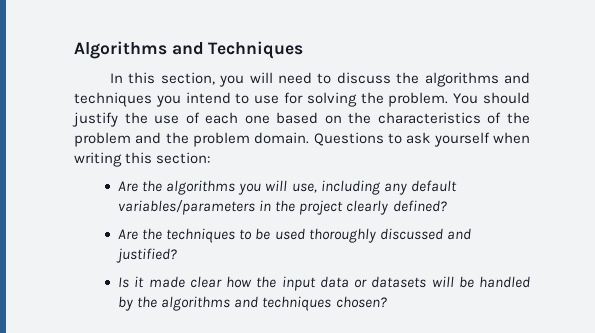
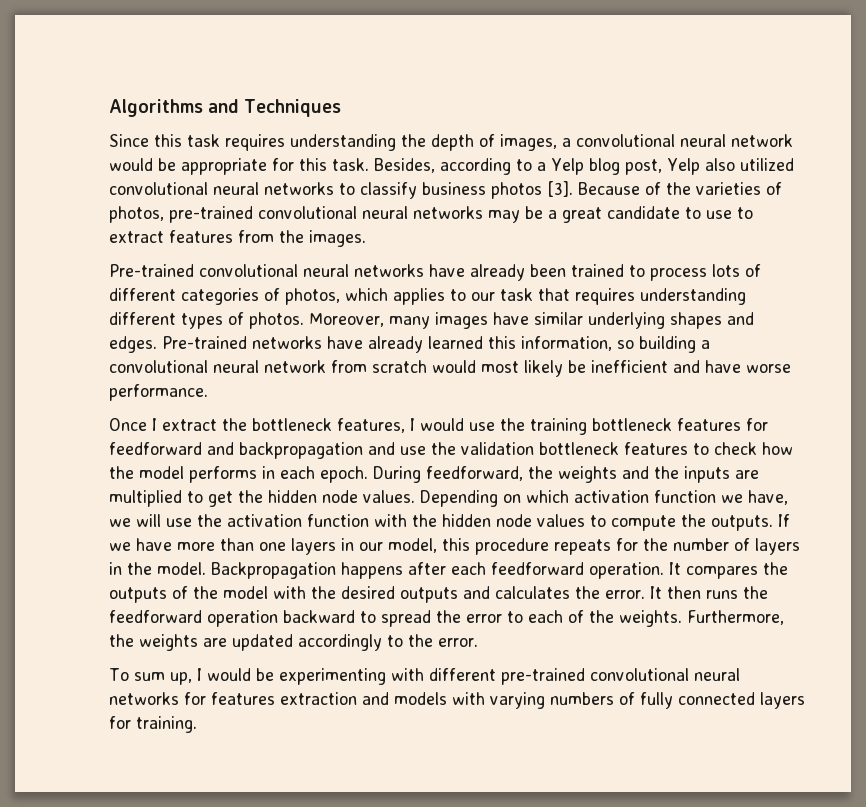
[109,72,530,87] [74,92,531,107] [72,112,530,127] [74,132,530,147] [74,152,211,167] [118,180,457,195] [118,200,447,215] [118,228,471,243] [116,248,178,263] [118,276,530,291] [118,296,387,311] In this section, you will need to discuss the algorithms and techniques you intend to use for solving the problem. You should justify the use of each one based on the characteristics of the problem and the problem domain. Questions to ask yourself when writing this section: // Are the algorithms you will use, including any default variables/parameters in the project clearly defined? // Are the techniques to be used thoroughly discussed and justified? // Is it made clear how the input data or datasets will be handled by the algorithms and techniques chosen? -> [109,134,793,151] [109,158,794,175] [109,181,782,199] [109,206,753,223] [109,230,366,247] [109,264,761,281] [109,288,746,305] [109,312,754,329] [109,336,710,353] [109,360,791,377] [109,384,208,401] [109,418,768,435] [109,442,793,459] [109,466,759,483] [109,490,788,507] [109,514,790,531] [109,538,800,555] [109,562,788,579] [109,586,768,603] [109,610,784,627] [109,634,478,651] [109,668,740,685] [109,692,805,709] [109,716,197,733] Since this task requires understanding the depth of images, a convolutional neural network would be appropriate for this task. Besides, according to a Yelp blog post, Yelp also utilized convolutional neural networks to classify business photos [3]. Because of the varieties of photos, pre-trained convolutional neural networks may be a great candidate to use to extract features from the images. // Pre-trained convolutional neural networks have already been trained to process lots of different categories of photos, which applies to our task that requires understanding different types of photos. Moreover, many images have similar underlying shapes and edges. Pre-trained networks have already learned this information, so building a convolutional neural network from scratch would most likely be inefficient and have worse performance. // Once I extract the bottleneck features, I would use the training bottleneck features for feedforward and backpropagation and use the validation bottleneck features to check how the model performs in each epoch. During feedforward, the weights and the inputs are multiplied to get the hidden node values. Depending on which activation function we have, we will use the activation function with the hidden node values to compute the outputs. If we have more than one layers in our model, this procedure repeats for the number of layers in the model. Backpropagation happens after each feedforward operation. It compares the outputs of the model with the desired outputs and calculates the error. It then runs the feedforward operation backward to spread the error to each of the weights. Furthermore, the weights are updated accordingly to the error. // To sum up, I would be experimenting with different pre-trained convolutional neural networks for features extraction and models with varying numbers of fully connected layers for training.

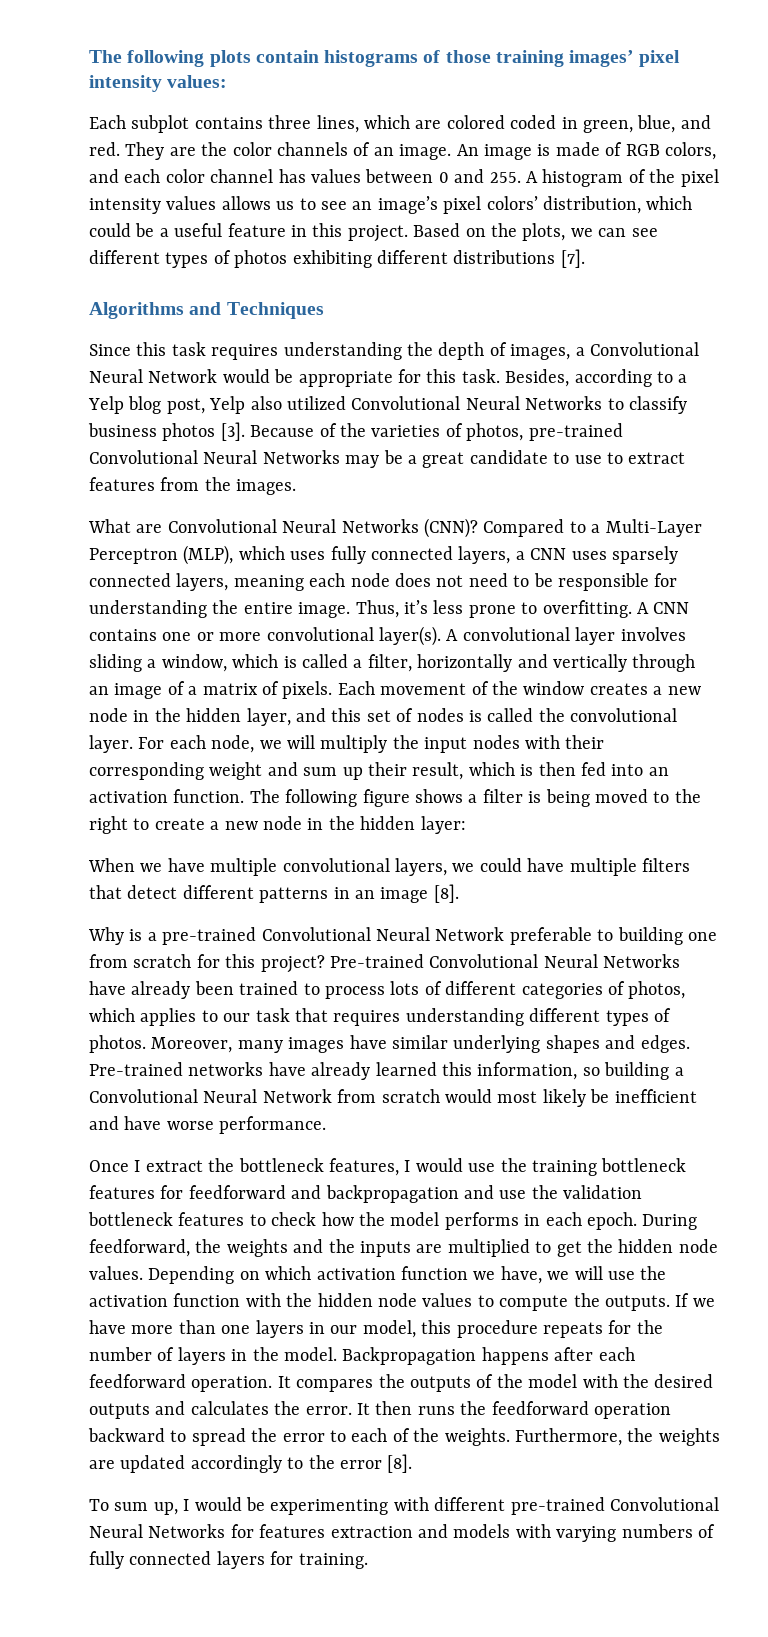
(109, 108) none -> [89,50,681,67] [89,75,228,92] [89,115,711,133] [89,142,716,160] [89,169,719,187] [89,196,693,214] [89,223,658,242] [89,249,585,268] The following plots contain histograms of those training images’ pixel intensity values: // Each subplot contains three lines, which are colored coded in green, blue, and red. They are the color channels of an image. An image is made of RGB colors, and each color channel has values between 0 and 255. A histogram of the pixel intensity values allows us to see an image’s pixel colors’ distribution, which could be a useful feature in this project. Based on the plots, we can see different types of photos exhibiting different distributions [7]. //
[576,134,793,147] convolutional neural network -> [589,342,699,356] [89,369,218,383] Convolutional Neural Network
[109,182,334,195] convolutional neural networks -> [351,396,603,410] Convolutional Neural Networks
[258,206,483,219] convolutional neural networks -> [89,450,340,464] Convolutional Neural Networks
[109,264,424,277] Pre-trained convolutional neural networks -> [88,518,702,538] [89,545,678,565] [89,573,678,591] [89,600,690,618] [89,626,686,646] [89,654,696,672] [89,681,701,699] [89,708,678,726] [89,735,605,753] [89,762,669,780] [89,789,701,807] [89,816,466,834] [88,858,690,876] [89,884,459,903] [88,927,717,945] [89,954,681,973] What are Convolutional Neural Networks (CNN)? Compared to a Multi-Layer Perceptron (MLP), which uses fully connected layers, a CNN uses sparsely connected layers, meaning each node does not need to be responsible for understanding the entire image. Thus, it’s less prone to overfitting. A CNN contains one or more convolutional layer(s). A convolutional layer involves sliding a window, which is called a filter, horizontally and vertically through an image of a matrix of pixels. Each movement of the window creates a new node in the hidden layer, and this set of nodes is called the convolutional layer. For each node, we will multiply the input nodes with their corresponding weight and sum up their result, which is then fed into an activation function. The following figure shows a filter is being moved to the right to create a new node in the hidden layer: // When we have multiple convolutional layers, we could have multiple filters that detect different patterns in an image [8]. // Why is a pre-trained Convolutional Neural Network preferable to building one from scratch for this project? Pre-trained Convolutional Neural Networks
[109,360,326,373] convolutional neural network -> [89,1089,332,1103] Convolutional Neural Network
[438,638,478,647] error. -> [340,1454,413,1473] error [8].
[589,668,740,681] [109,692,179,705] convolutional neural networks -> [609,1497,719,1511] [89,1524,226,1538] Convolutional Neural Networks

